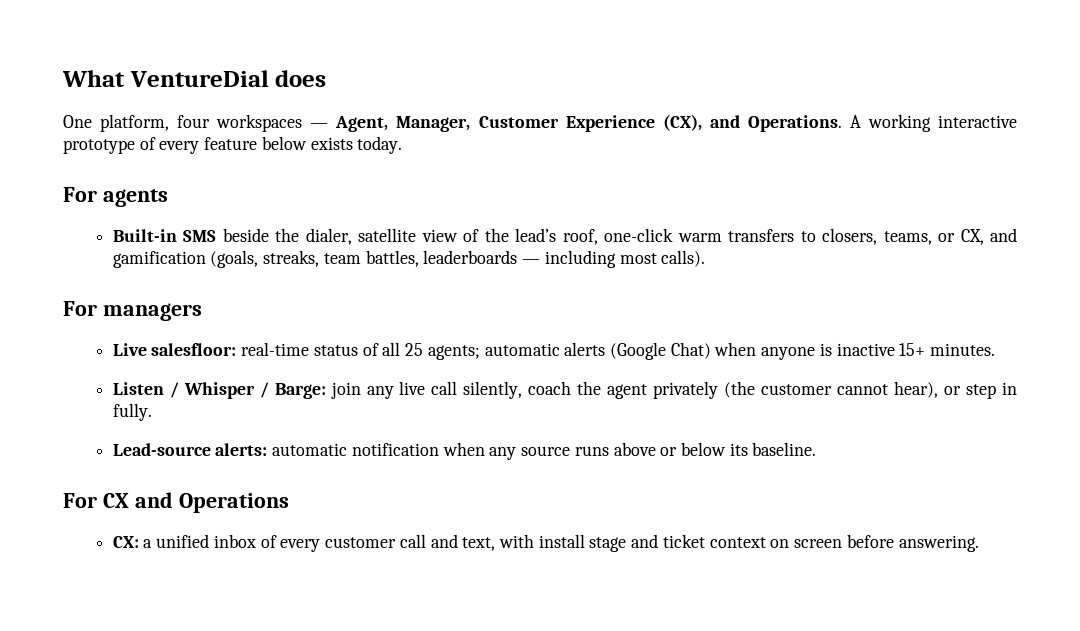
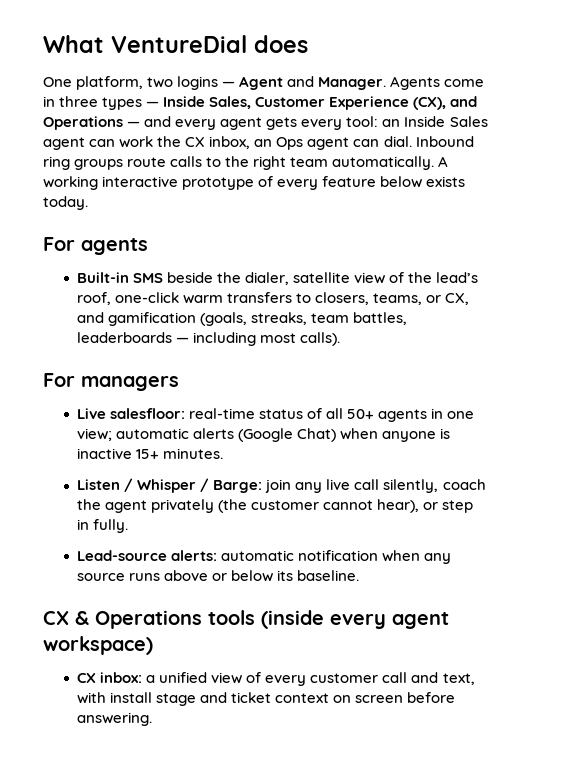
[177,114,842,132] four workspaces — Agent, Manager, Customer Experience (CX), and Operations. -> [147,76,485,90] [43,96,478,110] [43,116,488,130] [43,136,474,150] [43,156,435,170] two logins — Agent and Manager. Agents come in three types — Inside Sales, Customer Experience (CX), and Operations — and every agent gets every tool: an Inside Sales agent can work the CX inbox, an Ops agent can dial. Inbound ring groups route calls to the right team automatically.
[405,343,480,360] 25 agents; -> [347,408,475,422] [77,428,113,441] 50+ agents in one view;
[63,492,289,513] [112,536,139,548] For CX and Operations // CX: -> [43,610,449,629] [43,636,153,655] [77,672,143,683] CX & Operations tools (inside every agent workspace) // CX inbox:
[213,534,256,548] inbox -> [211,672,243,684] view

